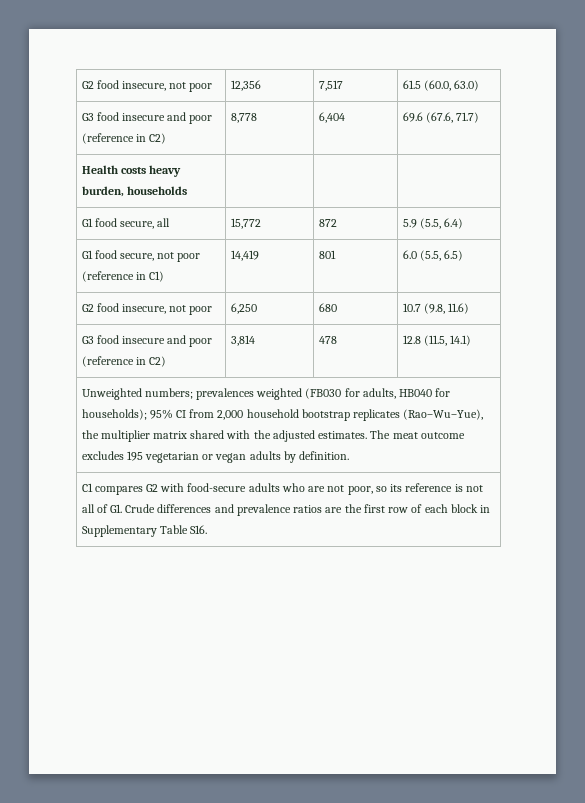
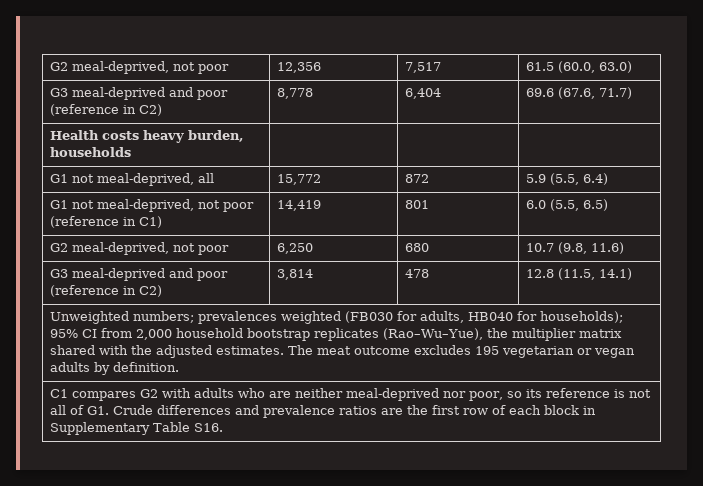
[81,80,166,91] G2 food insecure, -> [49,61,169,74] G2 meal-deprived,
[96,112,165,121] food insecure -> [71,87,165,100] meal-deprived
[94,218,154,229] food secure, -> [71,173,194,186] not meal-deprived,
[94,250,154,261] food secure, -> [71,199,194,212] not meal-deprived,
[96,303,166,314] food insecure, -> [71,242,169,255] meal-deprived,
[96,335,165,344] food insecure -> [71,268,165,281] meal-deprived
[187,483,247,492] food-secure -> (191, 393) none
[327,485,345,492] not -> [294,388,466,401] neither meal-deprived nor

